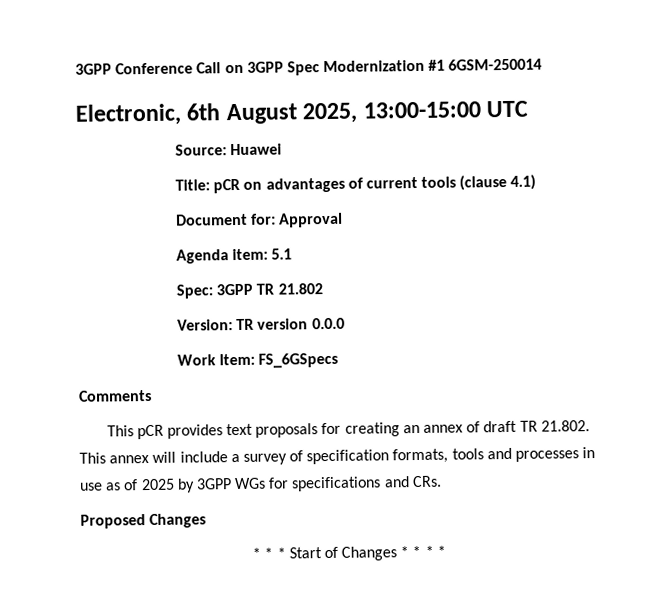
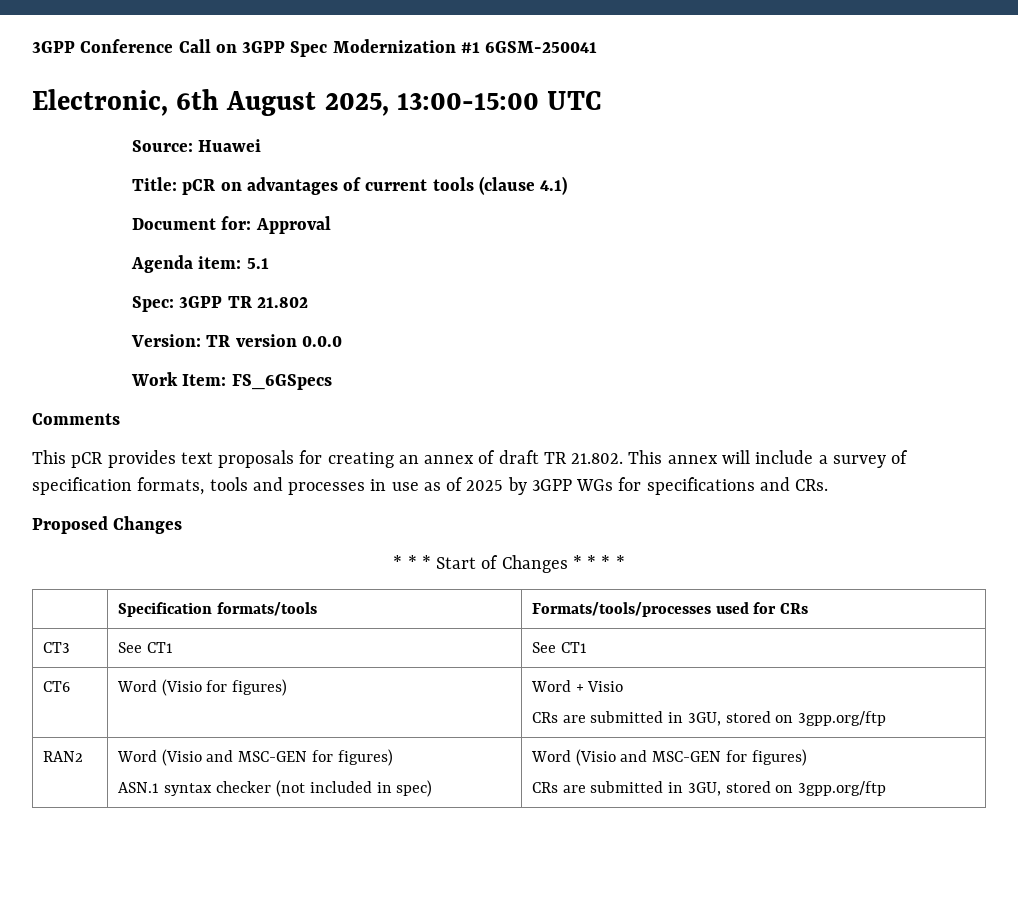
[448,58,543,71] 6GSM-250014 -> [485,41,598,53] 6GSM-250041
(446, 551) none -> [117,602,317,617] [531,602,809,617] [42,642,70,653] [117,642,173,653] [531,642,587,653] [42,681,70,692] [116,679,288,696] [530,680,624,692] [531,711,887,726] [42,751,83,762] [116,749,393,766] [117,780,433,797] [530,749,807,766] [531,781,887,796] // | Specification formats/tools | Formats/tools/processes used for CRs // CT3 | See CT1 | See CT1 // CT6 | Word (Visio for figures) | Word + Visio // CRs are submitted in 3GU, stored on 3gpp.org/ftp // RAN2 | Word (Visio and MSC-GEN for figures) // ASN.1 syntax checker (not included in spec) | Word (Visio and MSC-GEN for figures) // CRs are submitted in 3GU, stored on 3gpp.org/ftp

